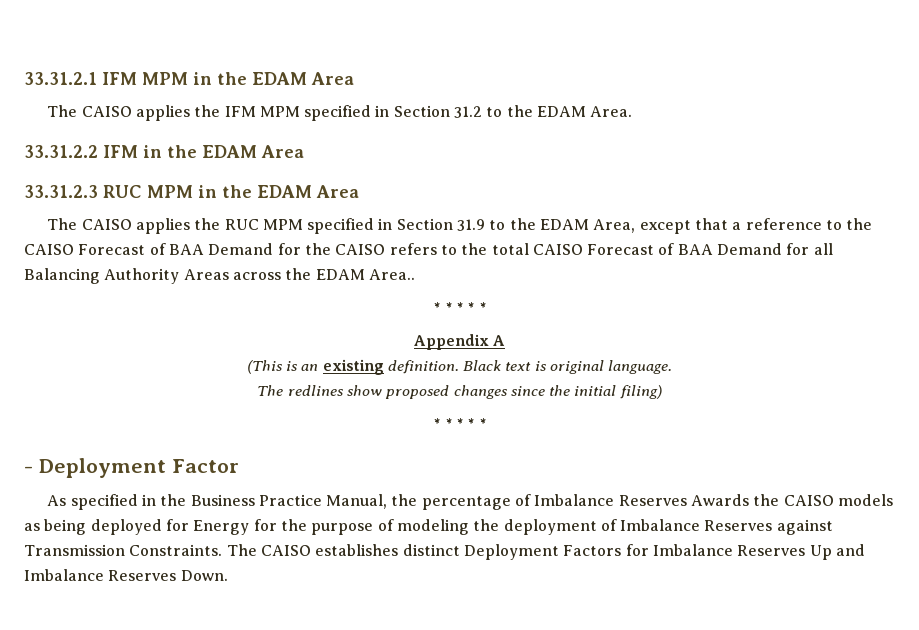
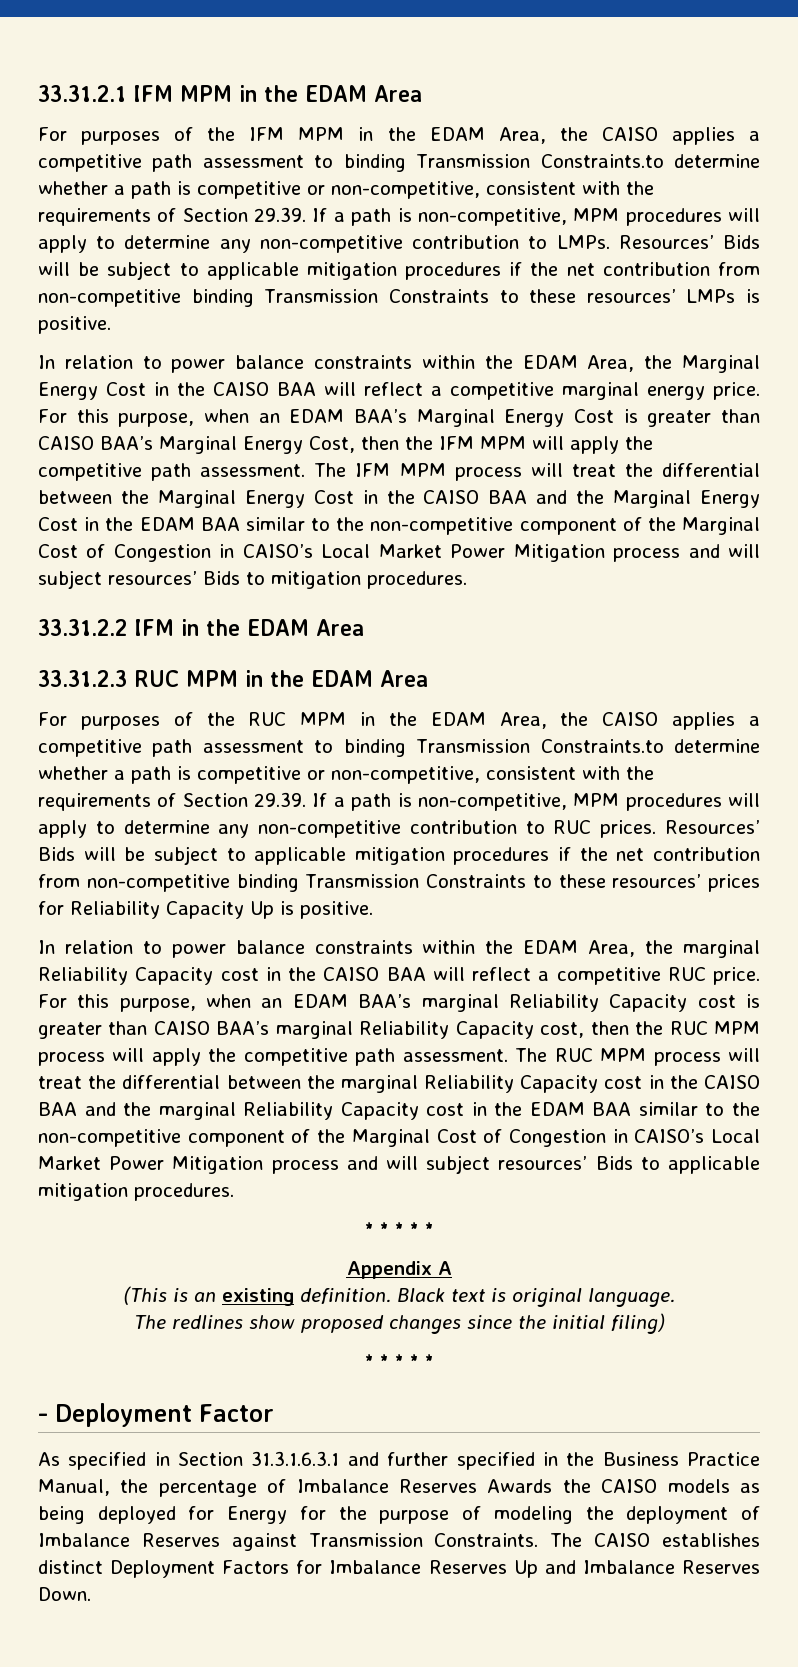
[47,105,633,121] The CAISO applies the IFM MPM specified in Section 31.2 to the EDAM Area. -> [38,127,761,145] [38,154,760,172] [38,181,654,199] [38,207,761,226] [38,235,760,253] [38,261,760,280] [38,289,760,307] [38,316,111,334] [38,355,761,373] [38,382,760,400] [38,409,760,427] [38,436,653,454] [38,463,761,481] [38,490,760,508] [38,517,760,535] [38,544,761,562] [38,570,467,589] For purposes of the IFM MPM in the EDAM Area, the CAISO applies a competitive path assessment to binding Transmission Constraints.to determine whether a path is competitive or non-competitive, consistent with the requirements of Section 29.39. If a path is non-competitive, MPM procedures will apply to determine any non-competitive contribution to LMPs. Resources’ Bids will be subject to applicable mitigation procedures if the net contribution from non-competitive binding Transmission Constraints to these resources’ LMPs is positive. // In relation to power balance constraints within the EDAM Area, the Marginal Energy Cost in the CAISO BAA will reflect a competitive marginal energy price. For this purpose, when an EDAM BAA’s Marginal Energy Cost is greater than CAISO BAA’s Marginal Energy Cost, then the IFM MPM will apply the competitive path assessment. The IFM MPM process will treat the differential between the Marginal Energy Cost in the CAISO BAA and the Marginal Energy Cost in the EDAM BAA similar to the non-competitive component of the Marginal Cost of Congestion in CAISO’s Local Market Power Mitigation process and will subject resources’ Bids to mitigation procedures.
[47,218,873,234] [24,243,833,255] [24,268,415,284] The CAISO applies the RUC MPM specified in Section 31.9 to the EDAM Area, except that a reference to the CAISO Forecast of BAA Demand for the CAISO refers to the total CAISO Forecast of BAA Demand for all Balancing Authority Areas across the EDAM Area.. -> [38,712,760,730] [38,739,760,757] [38,766,654,784] [38,792,761,811] [38,820,761,838] [38,846,760,865] [38,874,760,892] [38,901,373,919] [38,940,760,958] [38,967,760,985] [38,994,761,1012] [38,1021,761,1039] [38,1048,761,1066] [38,1075,760,1093] [38,1102,761,1120] [38,1129,760,1147] [38,1155,761,1174] [38,1183,234,1201] For purposes of the RUC MPM in the EDAM Area, the CAISO applies a competitive path assessment to binding Transmission Constraints.to determine whether a path is competitive or non-competitive, consistent with the requirements of Section 29.39. If a path is non-competitive, MPM procedures will apply to determine any non-competitive contribution to RUC prices. Resources’ Bids will be subject to applicable mitigation procedures if the net contribution from non-competitive binding Transmission Constraints to these resources’ prices for Reliability Capacity Up is positive. // In relation to power balance constraints within the EDAM Area, the marginal Reliability Capacity cost in the CAISO BAA will reflect a competitive RUC price. For this purpose, when an EDAM BAA’s marginal Reliability Capacity cost is greater than CAISO BAA’s marginal Reliability Capacity cost, then the RUC MPM process will apply the competitive path assessment. The RUC MPM process will treat the differential between the marginal Reliability Capacity cost in the CAISO BAA and the marginal Reliability Capacity cost in the EDAM BAA similar to the non-competitive component of the Marginal Cost of Congestion in CAISO’s Local Market Power Mitigation process and will subject resources’ Bids to applicable mitigation procedures.
(156, 500) none -> [178,1451,558,1470] Section 31.3.1.6.3.1 and further specified in

